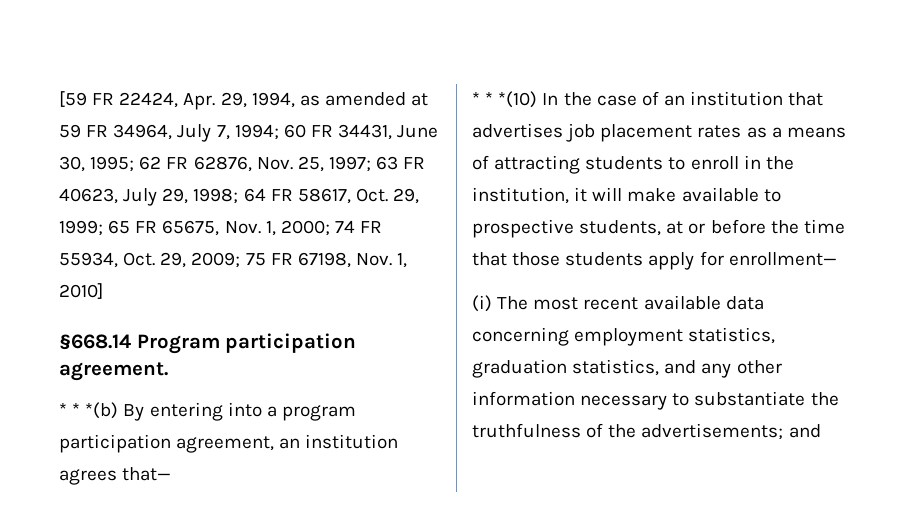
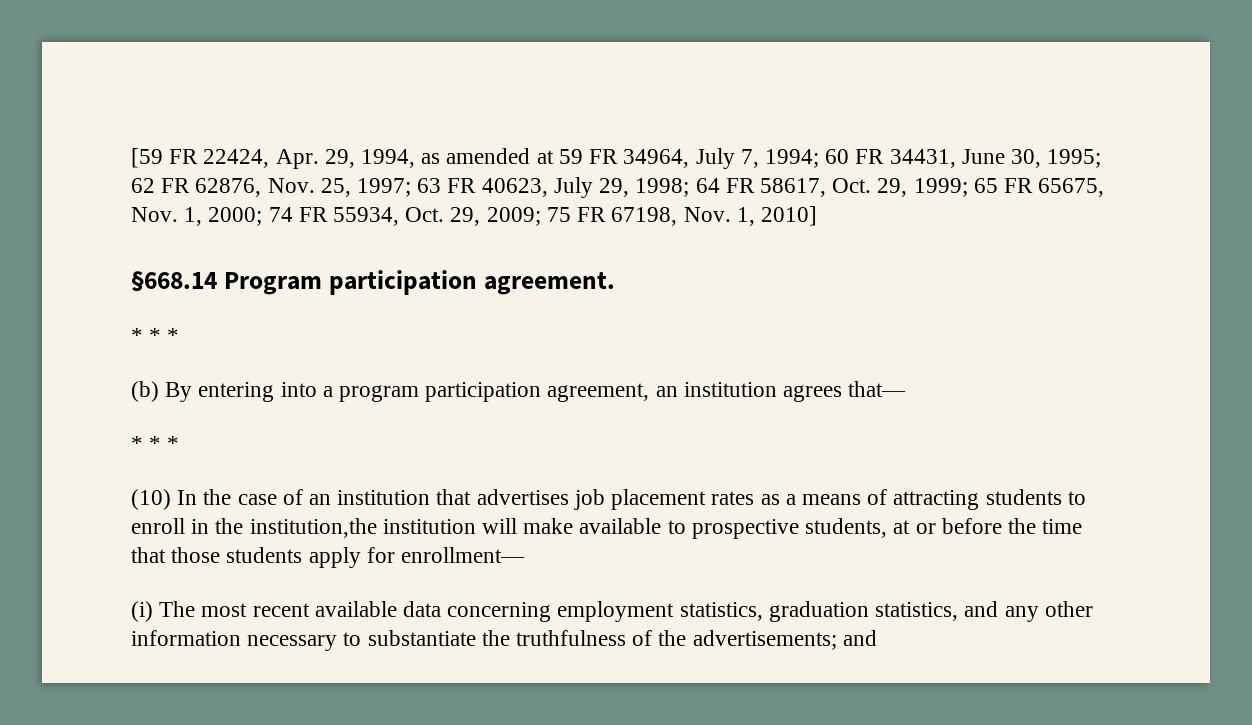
[85,402,119,419] *(b) -> [167,328,180,343] [131,381,159,402] * // (b)
[498,91,538,108] *(10) -> [167,436,180,451] [131,489,171,510] * // (10)
[472,187,588,204] institution, it -> [249,518,476,538] institution,the institution

